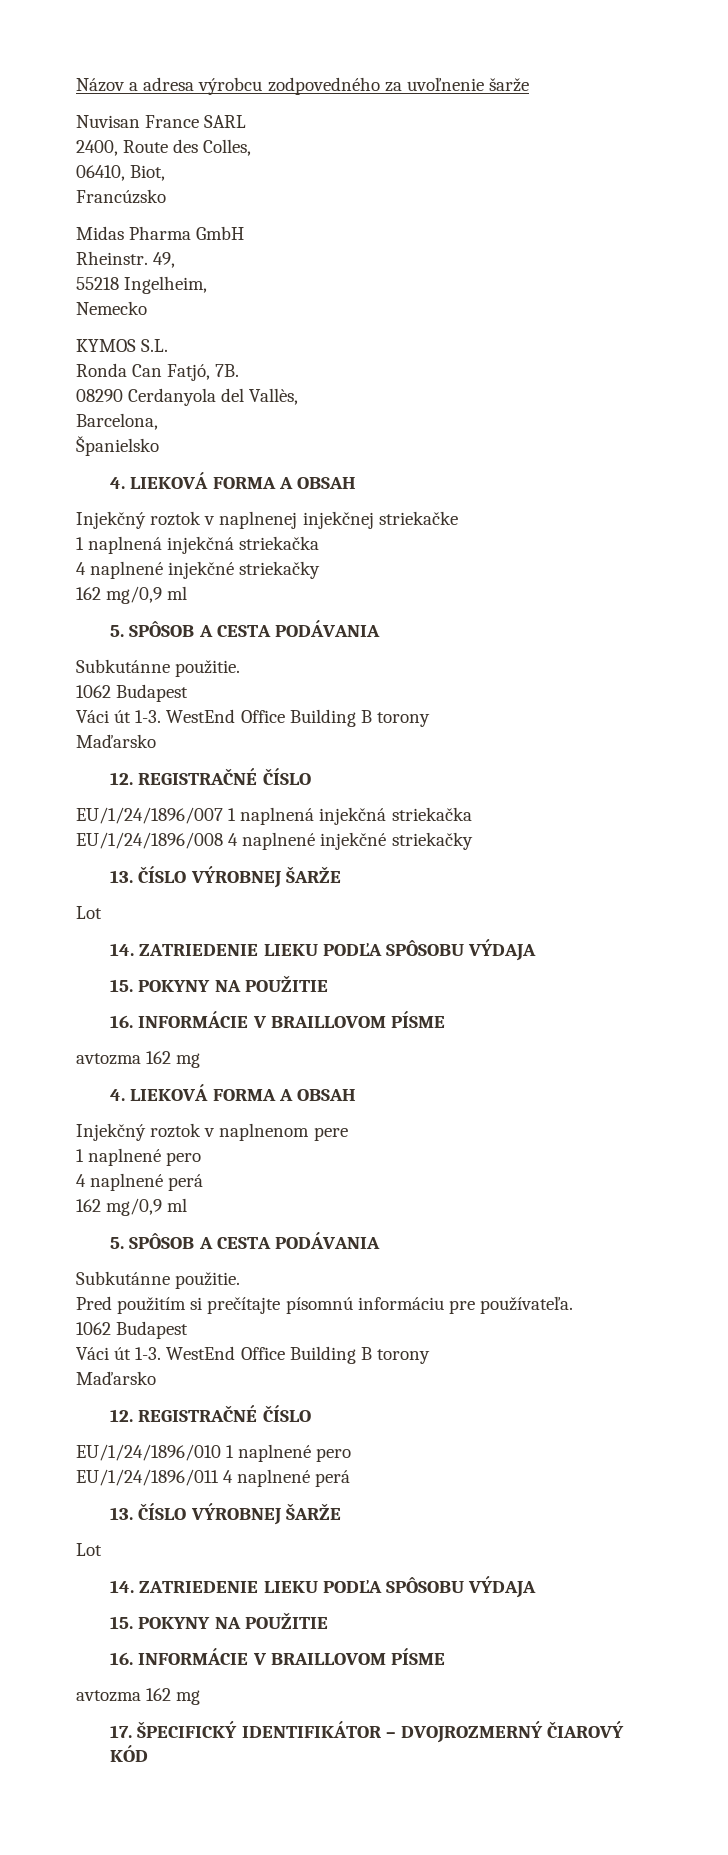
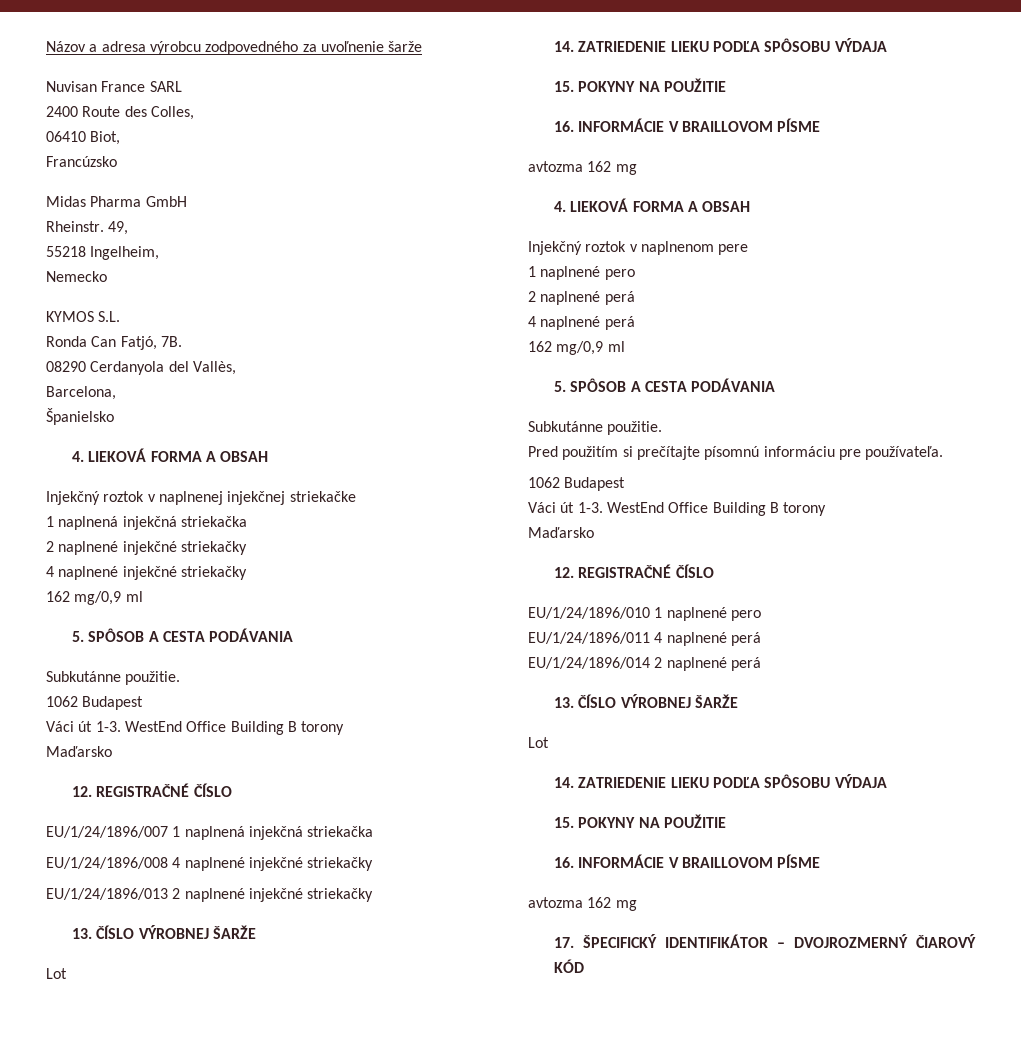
[76,140,118,156] 2400, -> [46,106,78,117] 2400
[76,165,125,181] 06410, -> [46,131,86,142] 06410
(320, 543) none -> [46,541,247,555] // 2 naplnené injekčné striekačky
(473, 841) none -> [46,888,374,902] // EU/1/24/1896/013 2 naplnené injekčné striekačky
(202, 1159) none -> [528,291,635,305] // 2 naplnené perá
(351, 1478) none -> [528,657,761,671] // EU/1/24/1896/014 2 naplnené perá

